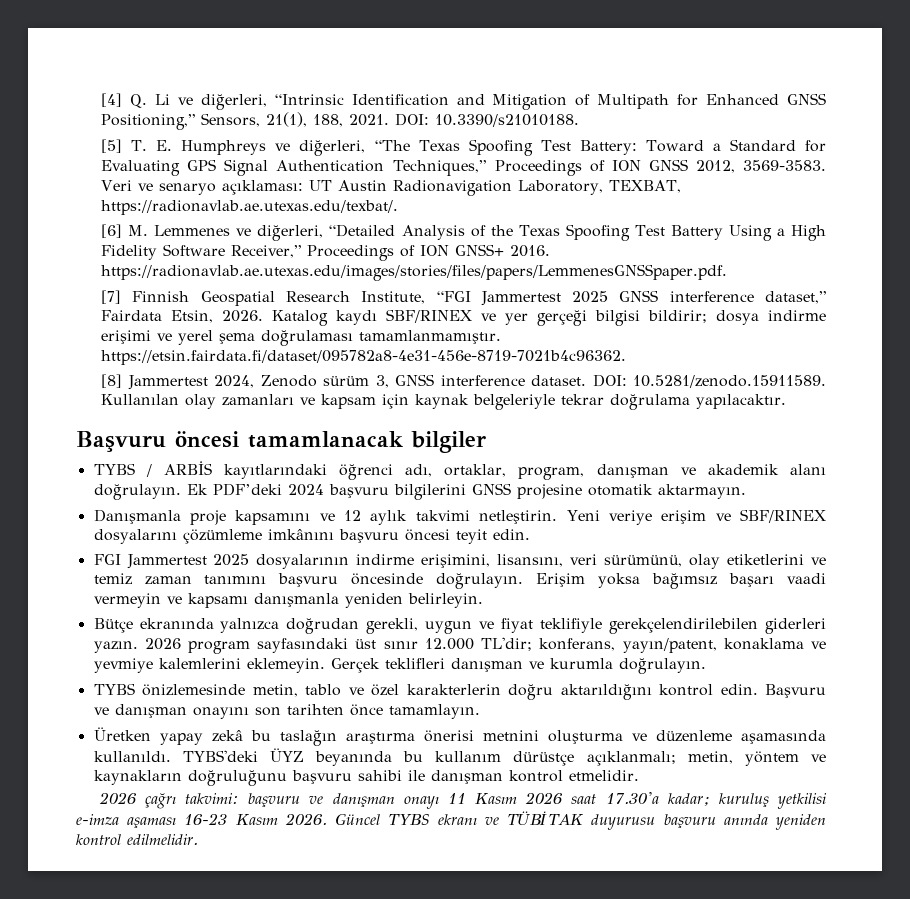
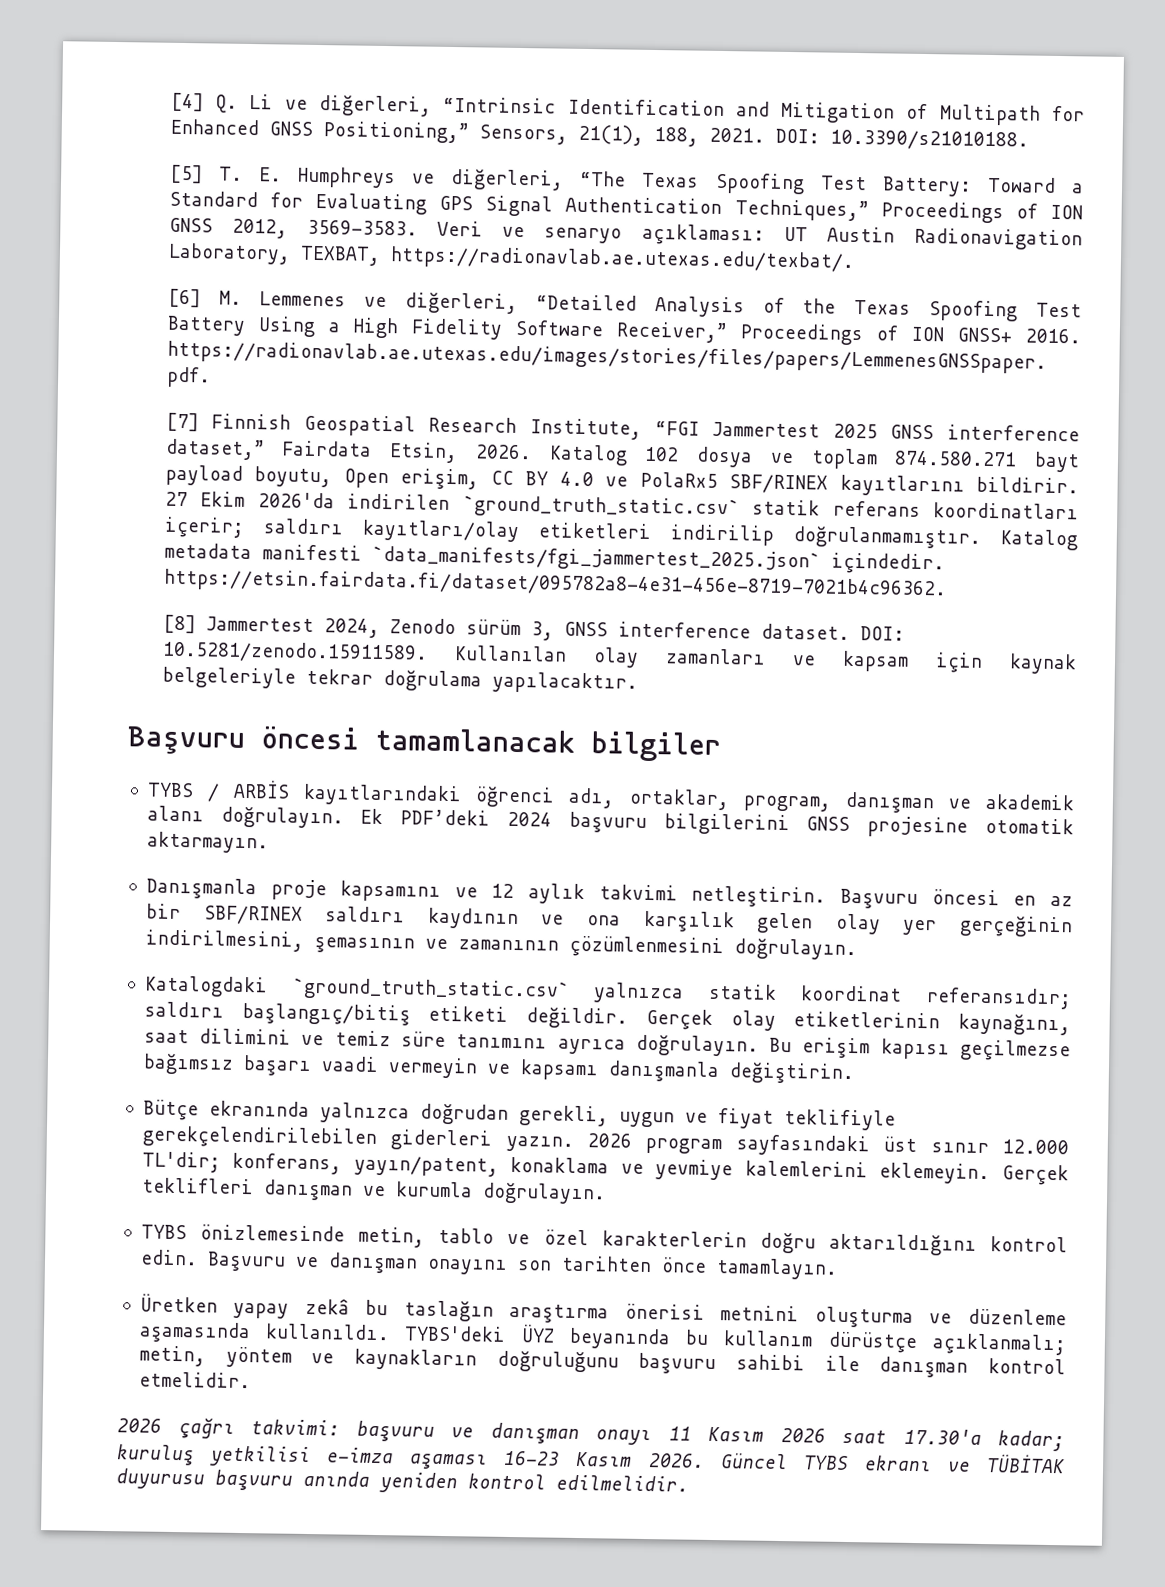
[336,309,826,326] [101,330,502,346] kaydı SBF/RINEX ve yer gerçeği bilgisi bildirir; dosya indirme erişimi ve yerel şema doğrulaması tamamlanmamıştır. -> [644,446,1081,473] [164,464,1079,497] [164,491,1079,520] [163,516,1078,551] [163,542,945,575] 102 dosya ve toplam 874.580.271 bayt payload boyutu, Open erişim, CC BY 4.0 ve PolaRx5 SBF/RINEX kayıtlarını bildirir. 27 Ekim 2026'da indirilen `ground_truth_static.csv` statik referans koordinatları içerir; saldırı kayıtları/olay etiketleri indirilip doğrulanmamıştır. Katalog metadata manifesti `data_manifests/fgi_jammertest_2025.json` içindedir.
[566,509,827,525] [93,529,530,544] [93,554,827,569] [93,573,641,589] Yeni veriye erişim ve SBF/RINEX dosyalarını çözümleme imkânını başvuru öncesi teyit edin. // FGI Jammertest 2025 dosyalarının indirme erişimini, lisansını, veri sürümünü, olay etiketlerini ve temiz zaman tanımını başvuru öncesinde doğrulayın. Erişim yoksa -> [840,888,1073,909] [145,903,1073,938] [144,929,857,961] [143,975,1072,1010] [143,1001,1071,1036] [143,1028,1071,1062] Başvuru öncesi en az bir SBF/RINEX saldırı kaydının ve ona karşılık gelen olay yer gerçeğinin indirilmesini, şemasının ve zamanının çözümlenmesini doğrulayın. // Katalogdaki `ground_truth_static.csv` yalnızca statik koordinat referansıdır; saldırı başlangıç/bitiş etiketi değildir. Gerçek olay etiketlerinin kaynağını, saat dilimini ve temiz süre tanımını ayrıca doğrulayın. Bu erişim kapısı geçilmezse
[344,593,483,608] yeniden belirleyin. -> [728,1062,855,1085] değiştirin.

